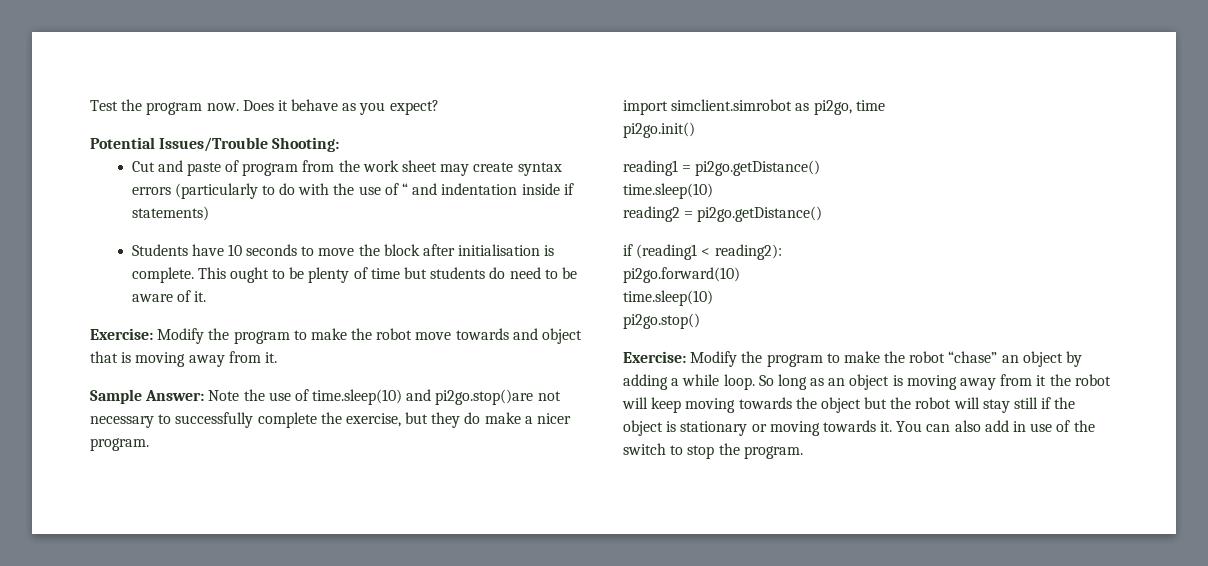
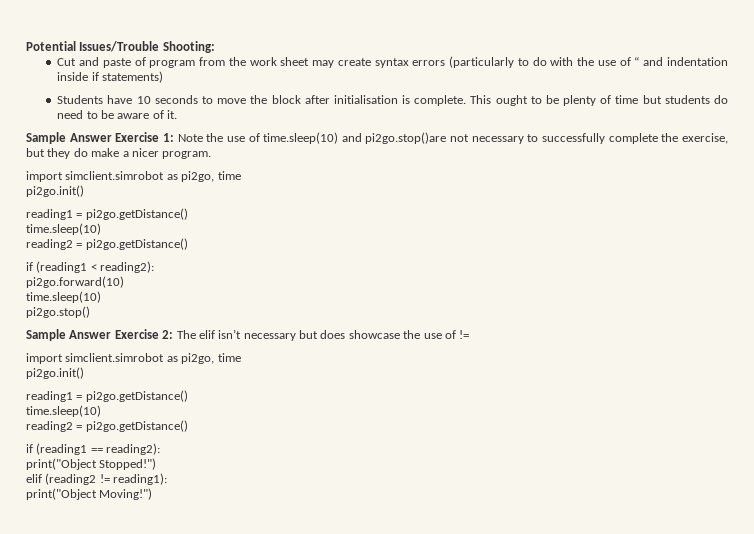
[90,99,439,115] Test the program now. Does it behave as you expect? // -> (26, 46) none
[90,328,583,344] [90,351,277,367] [90,389,205,404] Exercise: Modify the program to make the robot move towards and object that is moving away from it. // Sample Answer: -> [26,132,174,144] Sample Answer Exercise 1:
[623,351,1083,367] [623,374,1111,390] [622,397,1076,413] [623,420,1095,436] [623,443,803,459] Exercise: Modify the program to make the robot “chase” an object by adding a while loop. So long as an object is moving away from it the robot will keep moving towards the object but the robot will stay still if the object is stationary or moving towards it. You can also add in use of the switch to stop the program. -> [26,329,470,341] [26,353,241,364] [26,367,84,379] [26,390,188,402] [26,405,101,417] [26,420,188,432] [26,443,161,455] [26,458,157,470] [26,473,168,485] [26,488,153,500] Sample Answer Exercise 2: The elif isn’t necessary but does showcase the use of != // import simclient.simrobot as pi2go, time // pi2go.init() // reading1 = pi2go.getDistance() // time.sleep(10) // reading2 = pi2go.getDistance() // if (reading1 == reading2): // print("Object Stopped!") // elif (reading2 != reading1): // print("Object Moving!")

